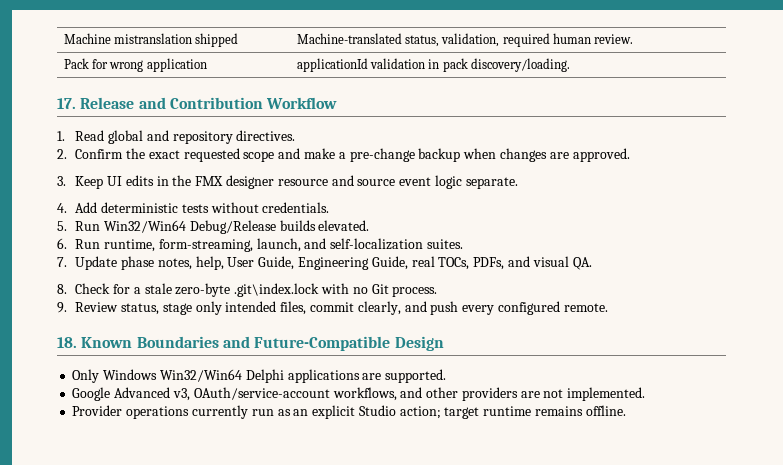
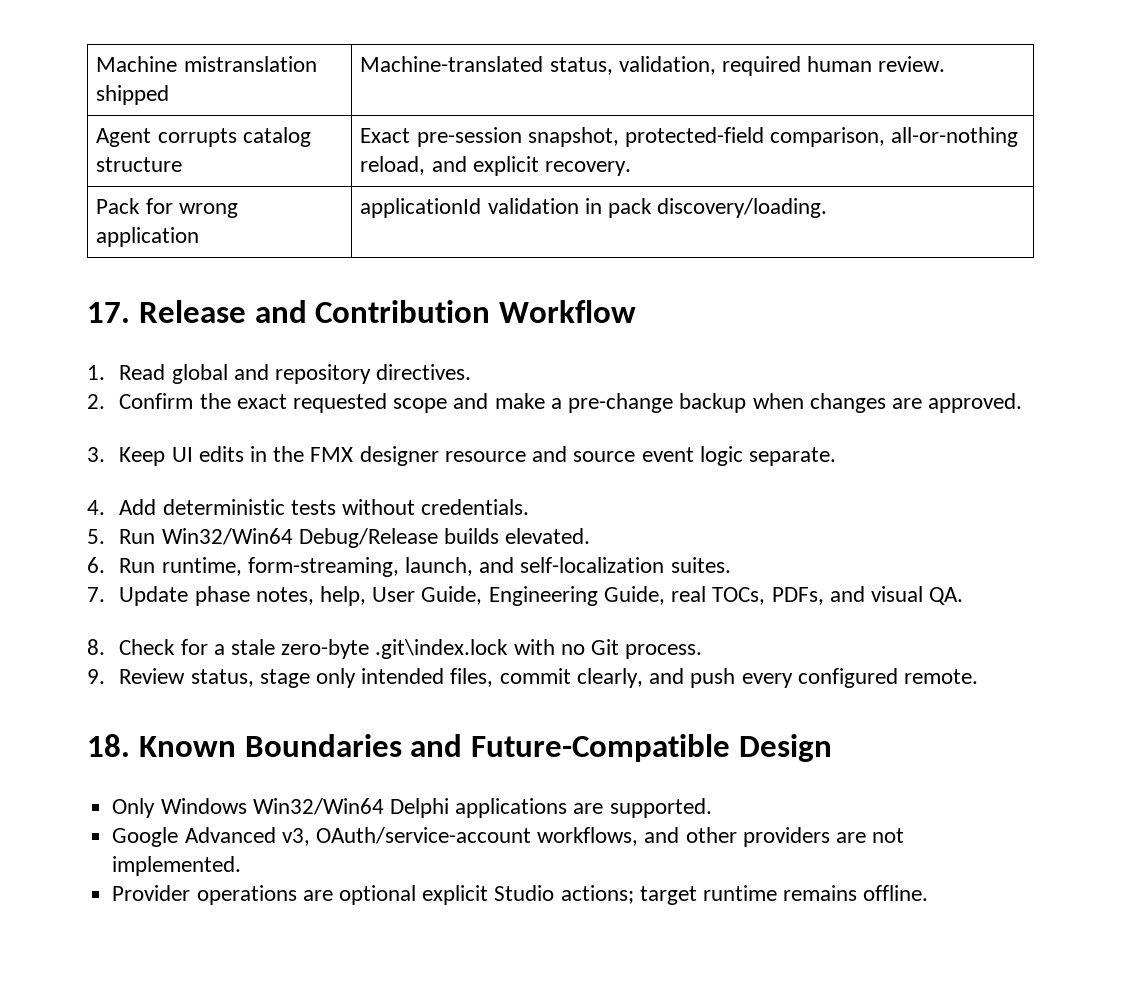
(634, 39) none -> [96,127,311,147] [96,157,183,172] [360,127,1019,147] [360,156,631,176] // Agent corrupts catalog structure | Exact pre-session snapshot, protected-field comparison, all-or-nothing reload, and explicit recovery.
[191,405,309,419] currently run as an -> [302,885,416,905] are optional
[399,406,441,419] action; -> [560,885,634,904] actions;

